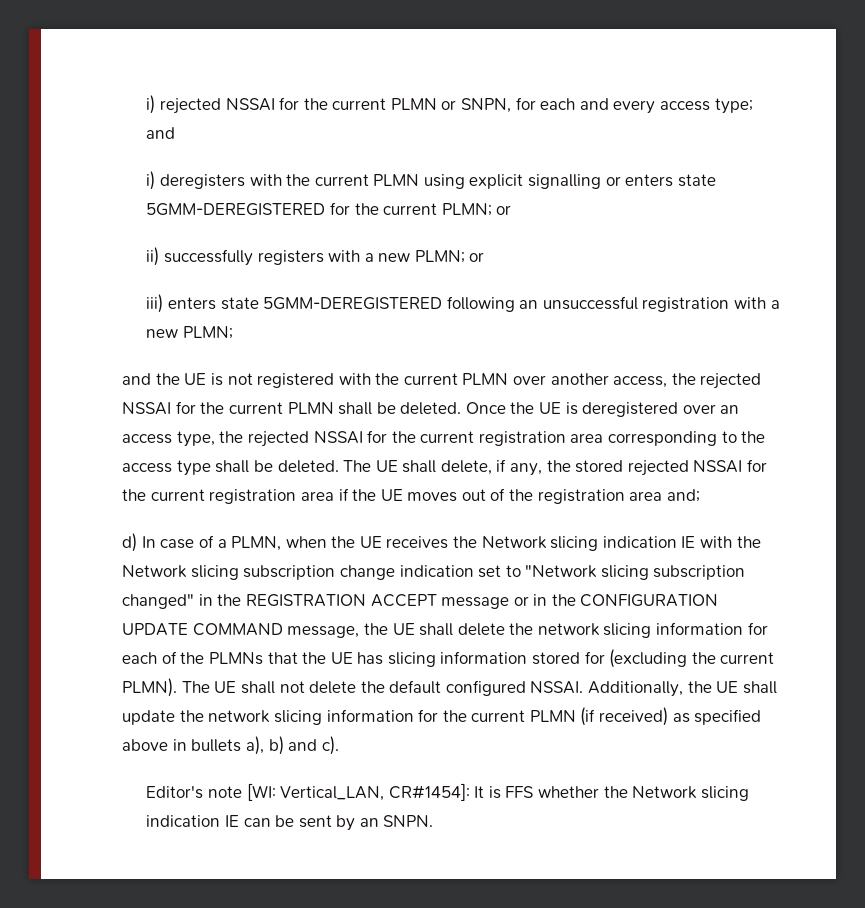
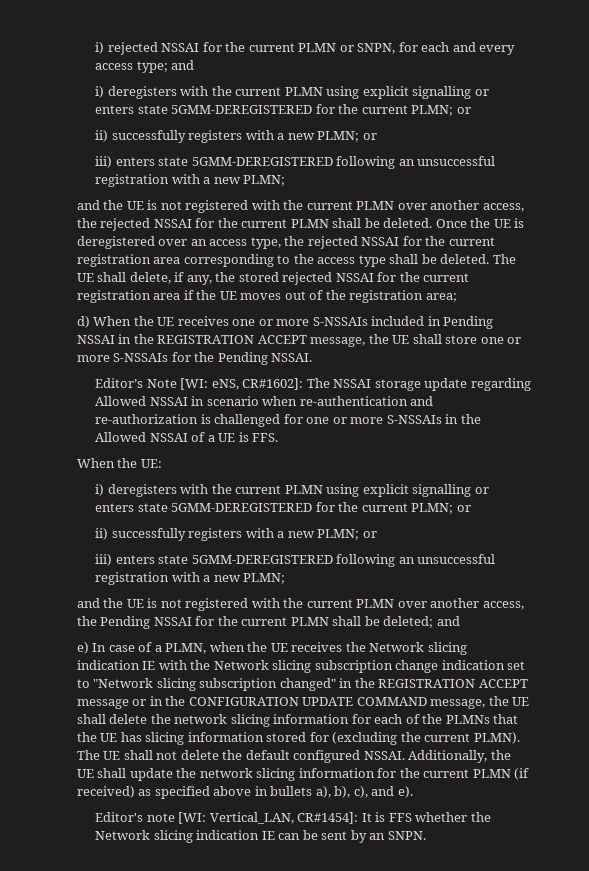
[629,489,700,502] area and; -> [425,293,457,302] area;
(138, 542) none -> [93,316,494,329] [76,334,522,347] [76,352,313,365] [95,378,531,391] [95,396,434,406] [95,414,481,427] [95,432,279,442] [76,458,162,468] [95,484,489,497] [95,502,471,514] [95,528,377,541] [95,554,496,567] [95,572,286,585] [76,598,524,611] [76,616,460,629] [76,642,89,654] When the UE receives one or more S-NSSAIs included in Pending NSSAI in the REGISTRATION ACCEPT message, the UE shall store one or more S-NSSAIs for the Pending NSSAI. // Editor’s Note [WI: eNS, CR#1602]: The NSSAI storage update regarding Allowed NSSAI in scenario when re-authentication and re-authorization is challenged for one or more S-NSSAIs in the Allowed NSSAI of a UE is FFS. // When the UE: // i) deregisters with the current PLMN using explicit signalling or enters state 5GMM-DEREGISTERED for the current PLMN; or // ii) successfully registers with a new PLMN; or // iii) enters state 5GMM-DEREGISTERED following an unsuccessful registration with a new PLMN; // and the UE is not registered with the current PLMN over another access, the Pending NSSAI for the current PLMN shall be deleted; and // e)
[268,736,339,755] b) and c). -> [334,786,413,798] b), c), and e).

